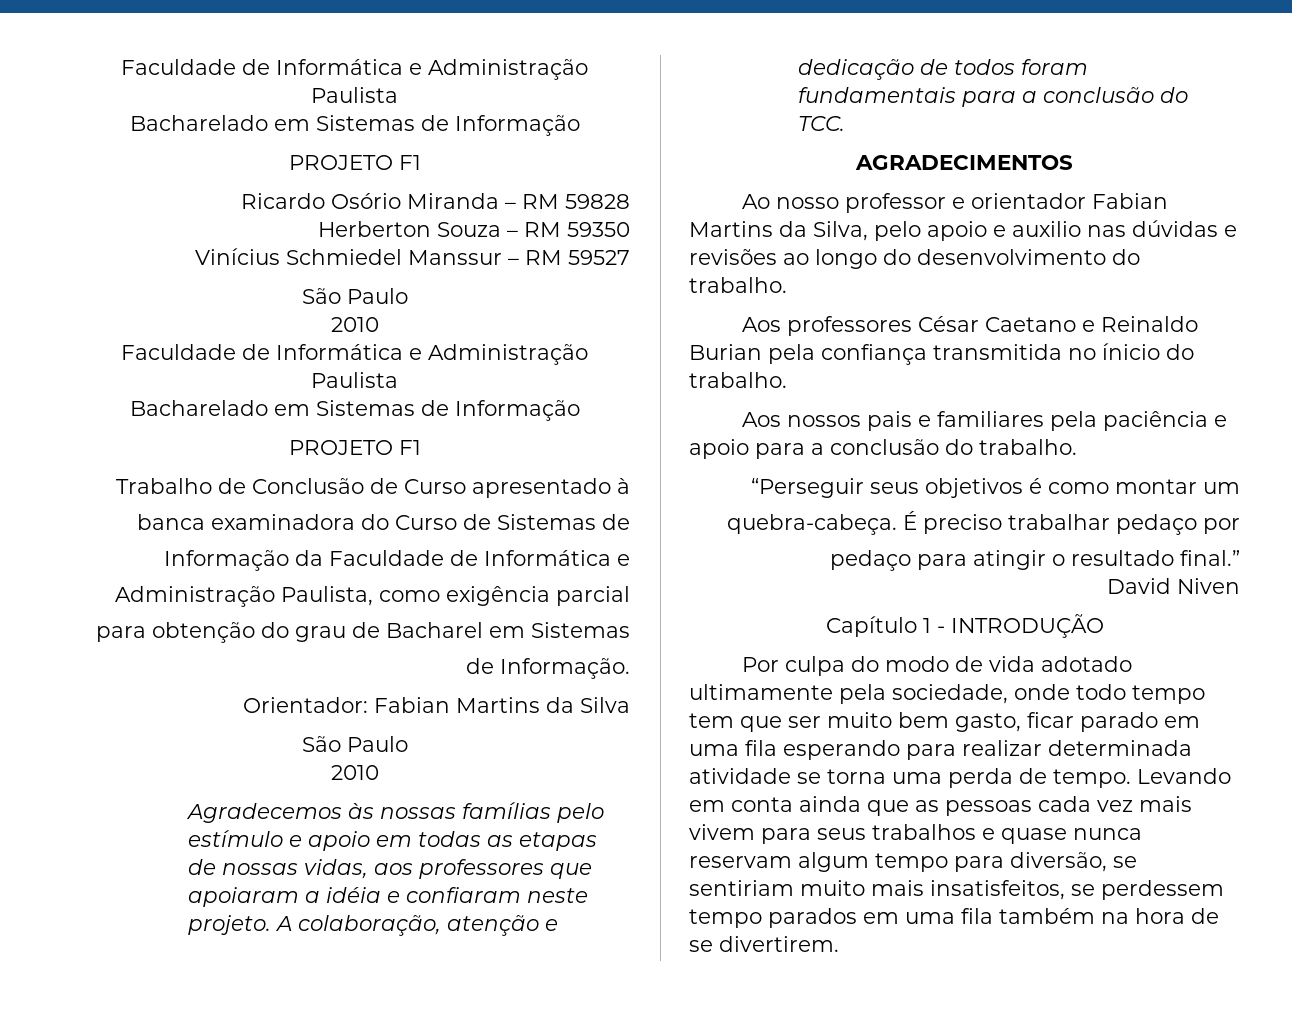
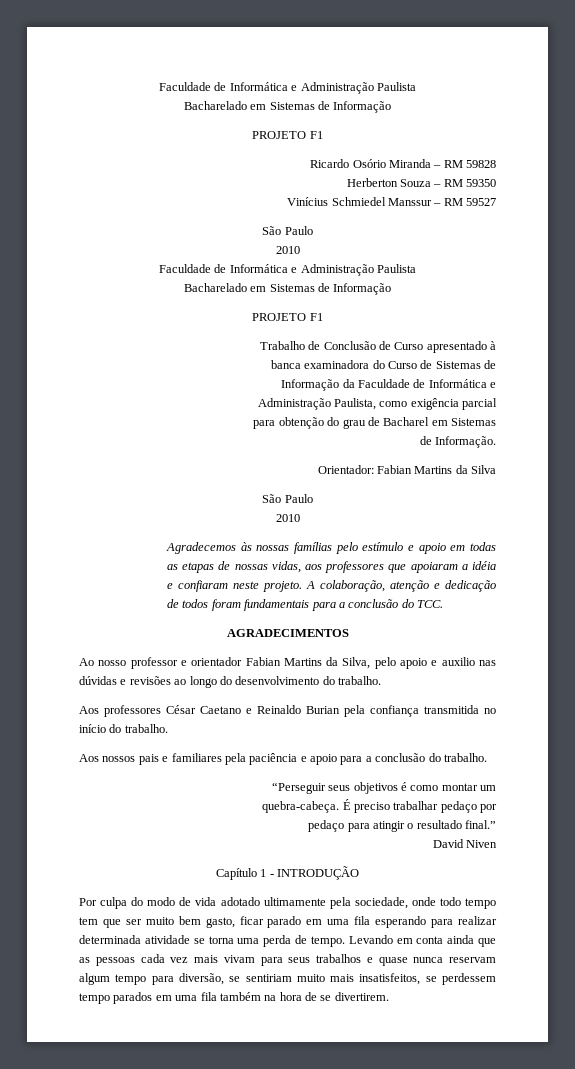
[1102,343,1160,360] ínicio -> [79,724,106,733] início
[689,824,755,840] vivem -> [223,955,255,963] vivam

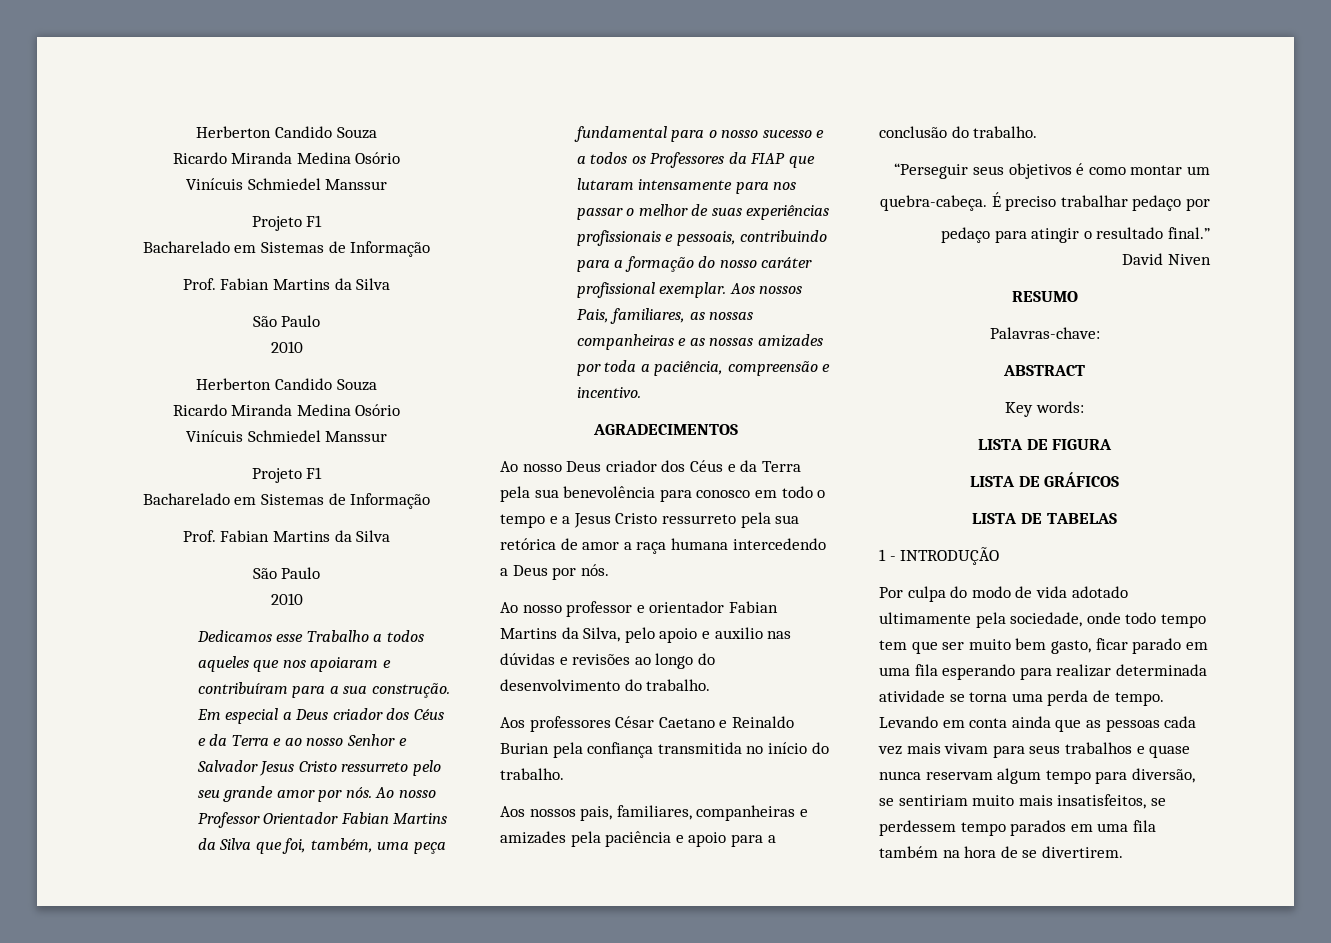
[159,82,416,94] [183,101,392,113] [252,131,323,139] [310,159,496,168] [346,178,496,187] [287,197,496,206] [262,226,313,235] [275,246,300,254] [159,264,416,276] [183,283,392,295] [252,313,323,321] [259,341,496,353] [270,360,496,369] [281,379,496,391] [257,398,497,410] [253,417,496,429] [419,436,496,448] [317,465,496,474] [262,494,313,503] [275,514,300,522] [166,542,497,554] [167,561,496,573] [167,580,496,592] [167,599,444,611] [226,629,349,637] Faculdade de Informática e Administração Paulista // Bacharelado em Sistemas de Informação // PROJETO F1 // Ricardo Osório Miranda – RM 59828 // Herberton Souza – RM 59350 // Vinícius Schmiedel Manssur – RM 59527 // São Paulo // 2010 // Faculdade de Informática e Administração Paulista // Bacharelado em Sistemas de Informação // PROJETO F1 // Trabalho de Conclusão de Curso apresentado à // banca examinadora do Curso de Sistemas de // Informação da Faculdade de Informática e // Administração Paulista, como exigência parcial // para obtenção do grau de Bacharel em Sistemas // de Informação. // Orientador: Fabian Martins da Silva // São Paulo // 2010 // Agradecemos às nossas famílias pelo estímulo e apoio em todas as etapas de nossas vidas, aos professores que apoiaram a idéia e confiaram neste projeto. A colaboração, atenção e dedicação de todos foram fundamentais para a conclusão do TCC. // AGRADECIMENTOS -> [196,126,377,139] [172,152,401,164] [185,178,388,190] [251,215,323,231] [142,241,431,257] [182,278,391,290] [252,315,321,327] [270,341,303,353] [196,378,377,391] [172,404,401,416] [185,430,388,442] [251,467,323,483] [142,493,431,509] [182,530,391,542] [252,567,321,579] [270,593,303,605] [196,630,424,642] [197,656,391,672] [197,682,450,698] [196,708,445,724] [197,734,407,746] [196,760,441,776] [197,786,437,802] [197,812,448,828] [197,838,447,854] [573,126,825,142] [576,152,816,168] [576,178,797,194] [576,204,830,220] [576,230,828,246] [576,256,813,272] [576,282,803,298] [576,308,754,324] [576,334,823,350] [576,360,831,376] [576,387,641,398] [592,424,738,435] [500,460,801,472] [500,486,826,502] [500,512,800,528] [500,538,826,554] [500,564,609,580] Herberton Candido Souza // Ricardo Miranda Medina Osório // Vinícuis Schmiedel Manssur // Projeto F1 // Bacharelado em Sistemas de Informação // Prof. Fabian Martins da Silva // São Paulo // 2010 // Herberton Candido Souza // Ricardo Miranda Medina Osório // Vinícuis Schmiedel Manssur // Projeto F1 // Bacharelado em Sistemas de Informação // Prof. Fabian Martins da Silva // São Paulo // 2010 // Dedicamos esse Trabalho a todos aqueles que nos apoiaram e contribuíram para a sua construção. Em especial a Deus criador dos Céus e da Terra e ao nosso Senhor e Salvador Jesus Cristo ressurreto pelo seu grande amor por nós. Ao nosso Professor Orientador Fabian Martins da Silva que foi, também, uma peça fundamental para o nosso sucesso e a todos os Professores da FIAP que lutaram intensamente para nos passar o melhor de suas experiências profissionais e pessoais, contribuindo para a formação do nosso caráter profissional exemplar. Aos nossos Pais, familiares, as nossas companheiras e as nossas amizades por toda a paciência, compreensão e incentivo. // AGRADECIMENTOS // Ao nosso Deus criador dos Céus e da Terra pela sua benevolência para conosco em todo o tempo e a Jesus Cristo ressurreto pela sua retórica de amor a raça humana intercedendo a Deus por nós.
[138,753,222,765] pais e familiares -> [580,805,808,821] [500,831,566,844] pais, familiares, companheiras e amizades
[215,868,257,880] Capítulo -> [1011,291,1078,302] [989,327,1100,339] [1003,365,1085,376] [1005,401,1084,417] [977,439,1113,450] [969,472,1120,487] [972,513,1117,524] RESUMO // Palavras-chave: // ABSTRACT // Key words: // LISTA DE FIGURA // LISTA DE GRÁFICOS // LISTA DE TABELAS //

